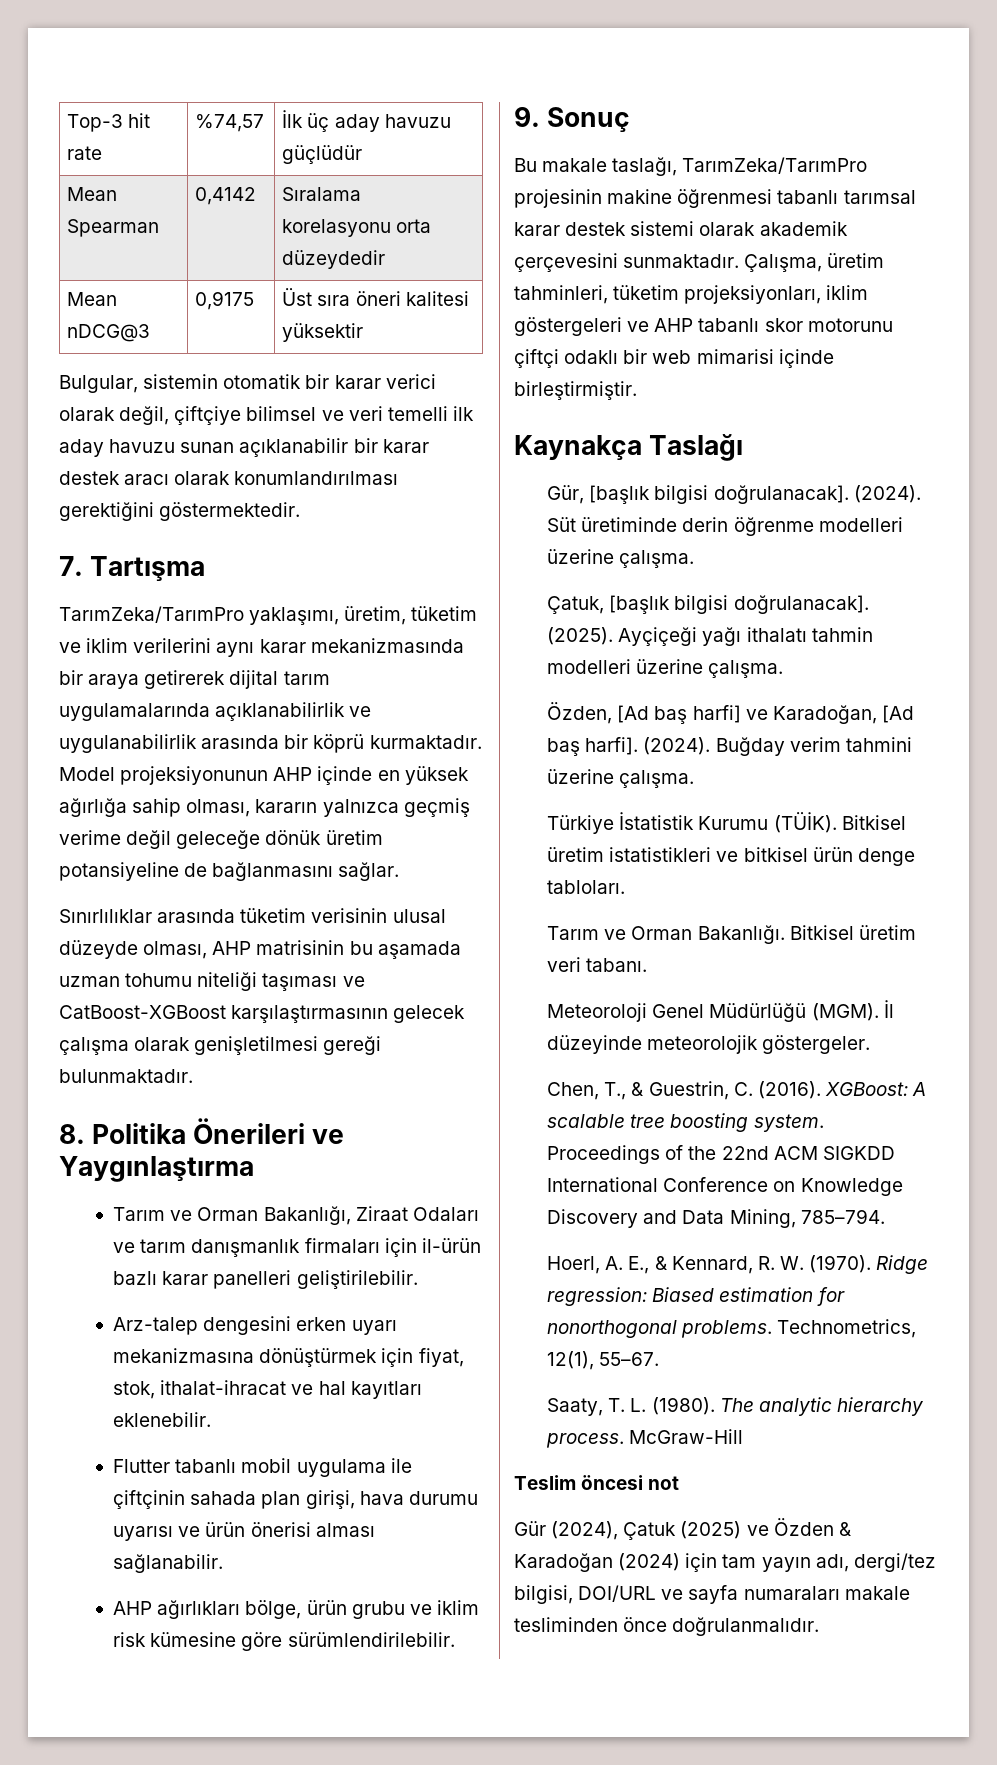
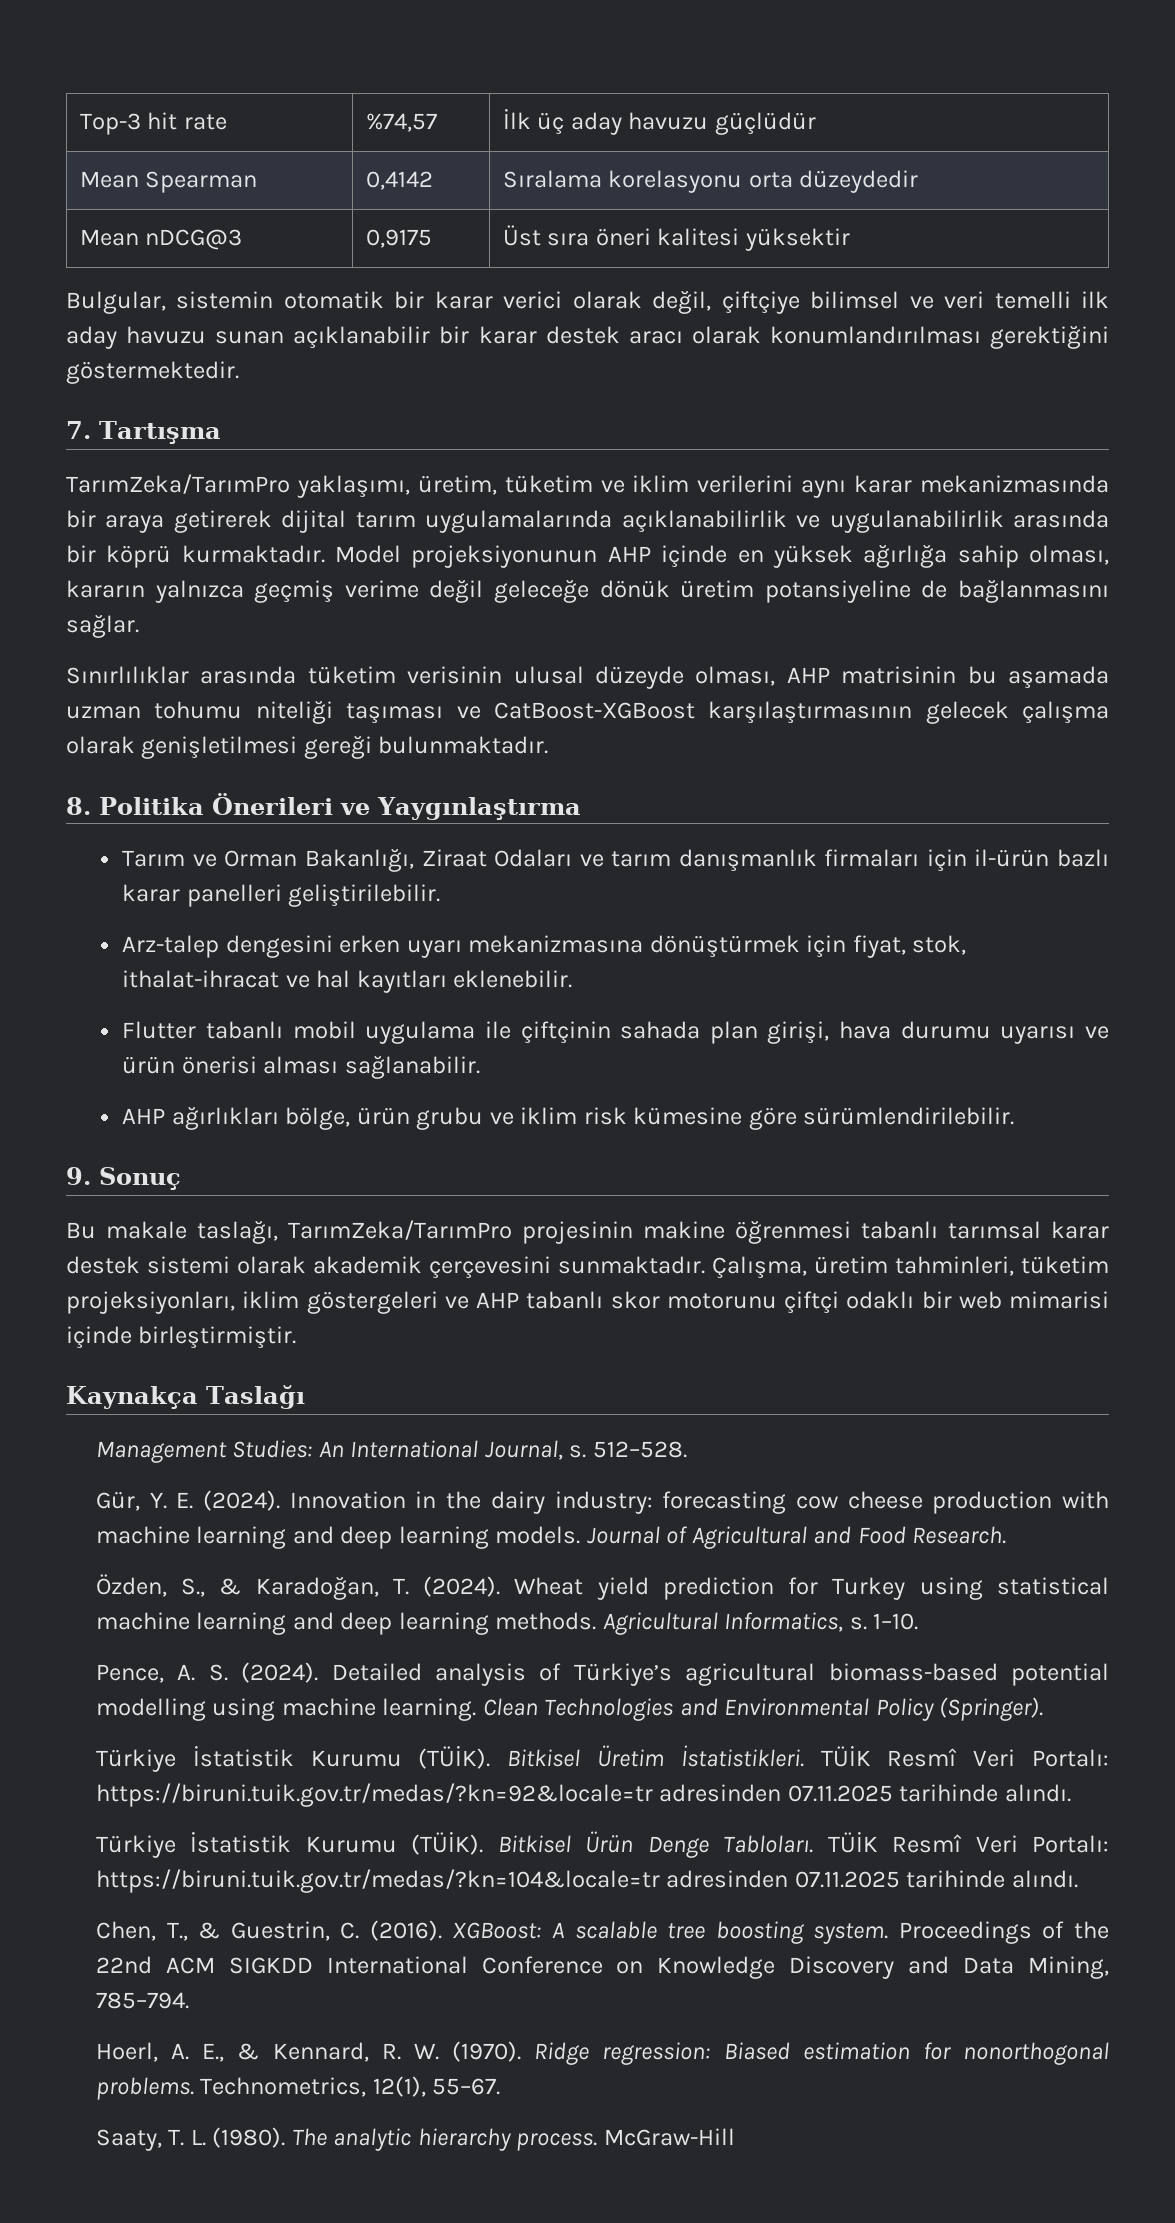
[547,485,921,504] [547,517,903,536] [547,549,695,568] [547,595,869,614] [547,627,873,646] [547,659,784,678] [547,702,915,724] [547,737,912,756] [547,769,695,788] [547,812,906,834] [547,847,915,866] [547,880,626,894] [547,925,916,944] [547,957,648,972] [547,1000,894,1022] [547,1035,871,1054] Gür, [başlık bilgisi doğrulanacak]. (2024). Süt üretiminde derin öğrenme modelleri üzerine çalışma. // Çatuk, [başlık bilgisi doğrulanacak]. (2025). Ayçiçeği yağı ithalatı tahmin modelleri üzerine çalışma. // Özden, [Ad baş harfi] ve Karadoğan, [Ad baş harfi]. (2024). Buğday verim tahmini üzerine çalışma. // Türkiye İstatistik Kurumu (TÜİK). Bitkisel üretim istatistikleri ve bitkisel ürün denge tabloları. // Tarım ve Orman Bakanlığı. Bitkisel üretim veri tabanı. // Meteoroloji Genel Müdürlüğü (MGM). İl düzeyinde meteorolojik göstergeler. -> [95,1440,687,1463] [95,1490,1110,1514] [95,1526,1007,1549] [95,1574,1109,1600] [95,1612,919,1635] [95,1662,1109,1686] [95,1697,1044,1721] [95,1745,1109,1772] [95,1783,1071,1807] [95,1831,1110,1858] [95,1869,1078,1893] Management Studies: An International Journal, s. 512–528. // Gür, Y. E. (2024). Innovation in the dairy industry: forecasting cow cheese production with machine learning and deep learning models. Journal of Agricultural and Food Research. // Özden, S., & Karadoğan, T. (2024). Wheat yield prediction for Turkey using statistical machine learning and deep learning methods. Agricultural Informatics, s. 1–10. // Pence, A. S. (2024). Detailed analysis of Türkiye’s agricultural biomass-based potential modelling using machine learning. Clean Technologies and Environmental Policy (Springer). // Türkiye İstatistik Kurumu (TÜİK). Bitkisel Üretim İstatistikleri. TÜİK Resmî Veri Portalı: https://biruni.tuik.gov.tr/medas/?kn=92&locale=tr adresinden 07.11.2025 tarihinde alındı. // Türkiye İstatistik Kurumu (TÜİK). Bitkisel Ürün Denge Tabloları. TÜİK Resmî Veri Portalı: https://biruni.tuik.gov.tr/medas/?kn=104&locale=tr adresinden 07.11.2025 tarihinde alındı.
[514,1475,680,1490] [514,1518,851,1540] [514,1553,936,1572] [514,1585,910,1604] [514,1617,820,1636] // Teslim öncesi not // Gür (2024), Çatuk (2025) ve Özden & Karadoğan (2024) için tam yayın adı, dergi/tez bilgisi, DOI/URL ve sayfa numaraları makale tesliminden önce doğrulanmalıdır. -> (735, 2137) none

